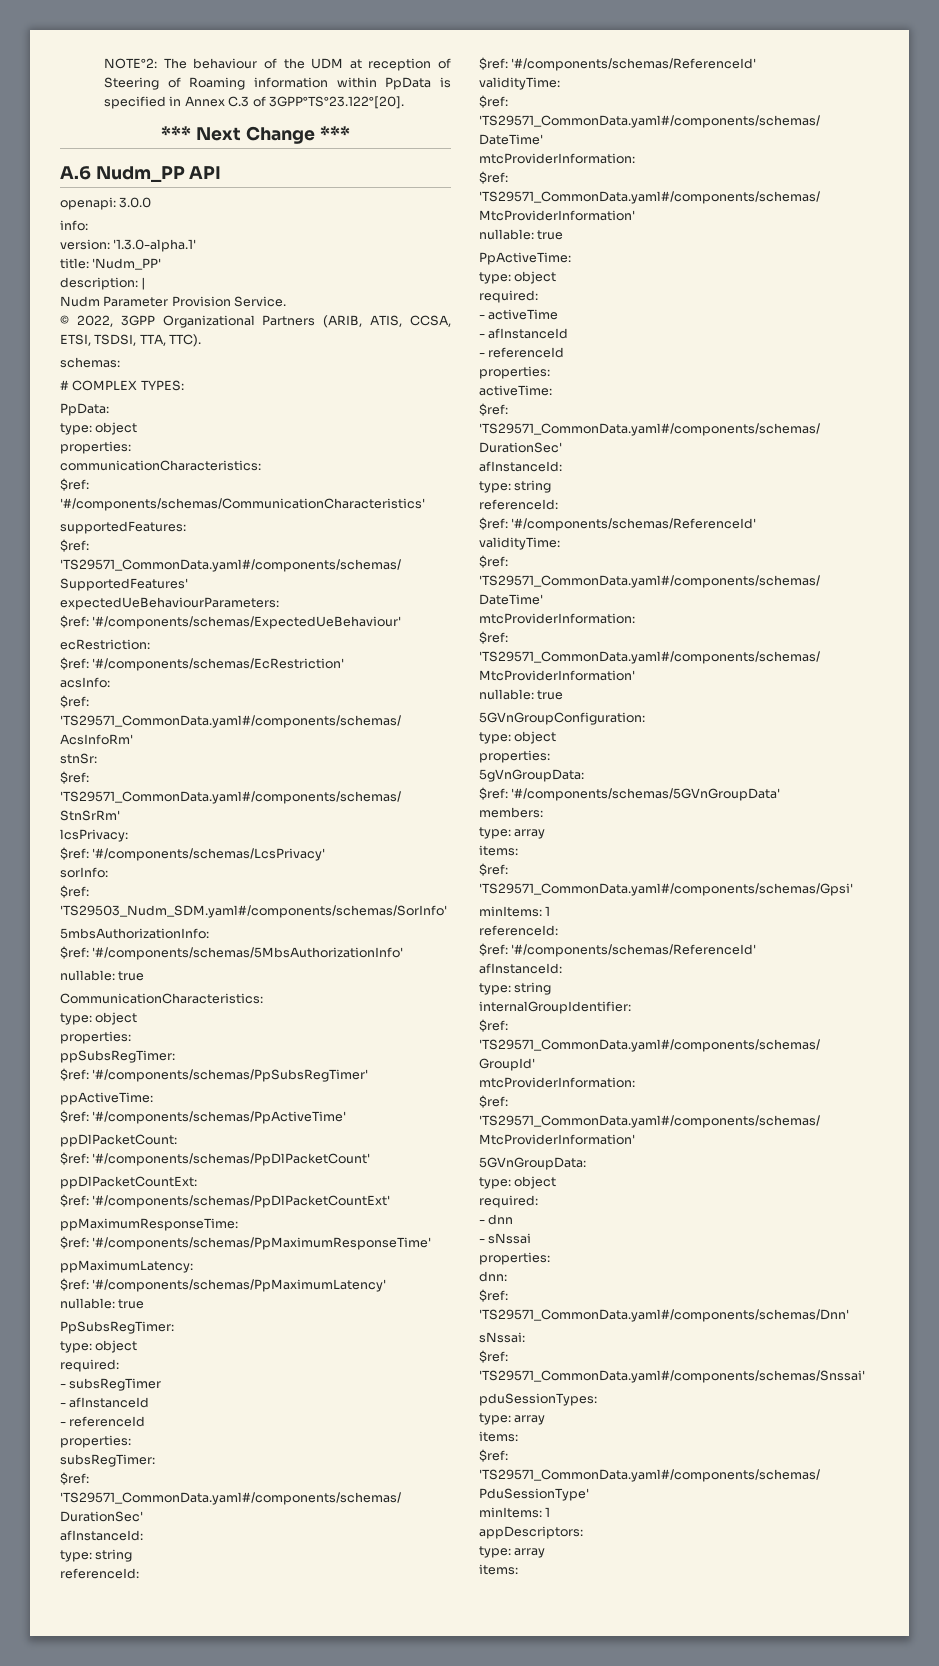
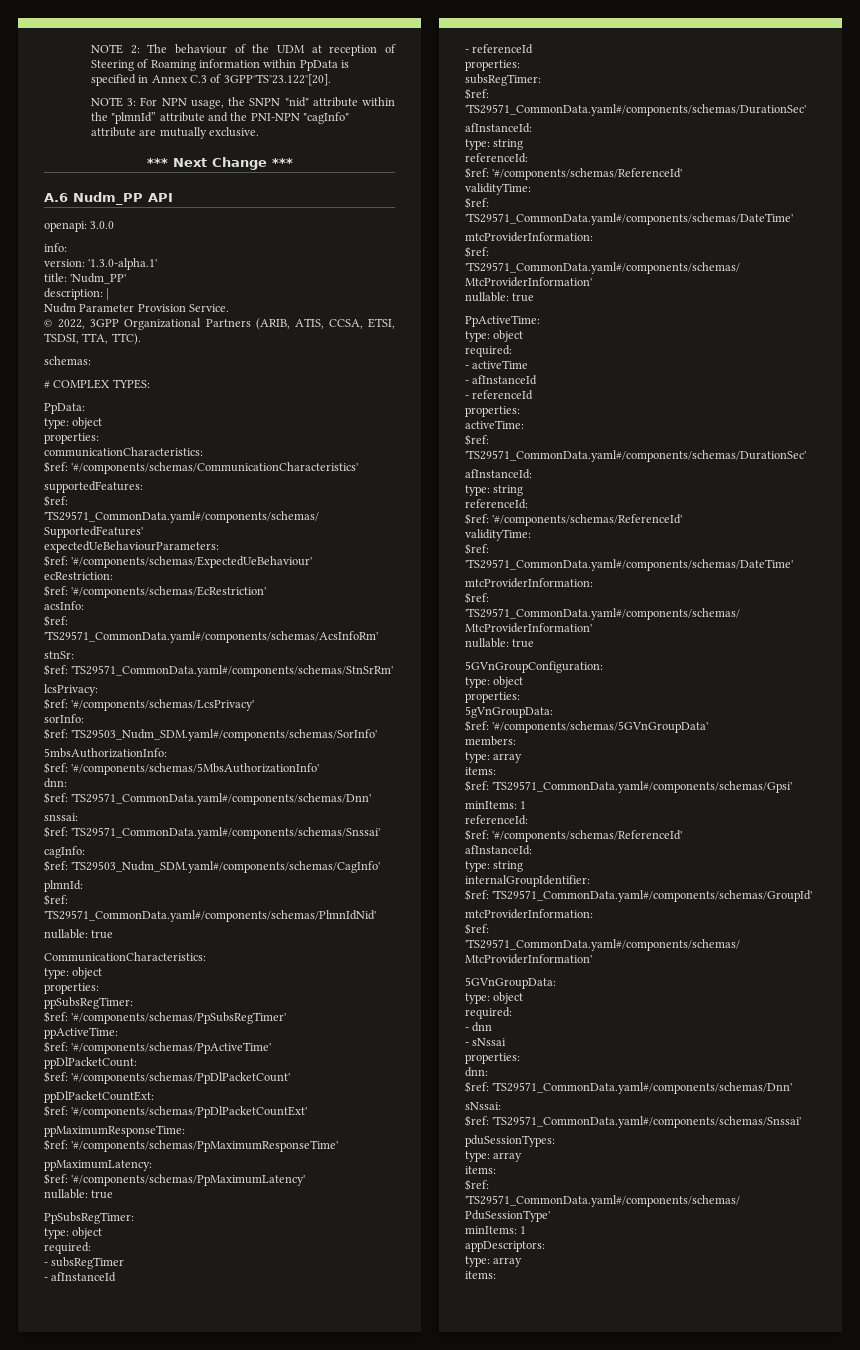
[104,58,158,69] NOTE°2: -> [90,44,140,54] NOTE 2:
(404, 102) none -> [90,97,395,109] [90,112,350,124] [90,127,260,139] // NOTE 3: For NPN usage, the SNPN "nid" attribute within the "plmnId” attribute and the PNI-NPN "cagInfo" attribute are mutually exclusive.
(404, 953) none -> [44,778,67,788] [44,792,372,805] [44,813,78,821] [44,826,381,839] [44,846,85,858] [44,860,381,873] [44,880,83,892] [44,894,68,906] [44,910,376,922] // dnn: // $ref: 'TS29571_CommonData.yaml#/components/schemas/Dnn' // snssai: // $ref: 'TS29571_CommonData.yaml#/components/schemas/Snssai' // cagInfo: // $ref: 'TS29503_Nudm_SDM.yaml#/components/schemas/CagInfo' // plmnId: // $ref: 'TS29571_CommonData.yaml#/components/schemas/PlmnIdNid'

